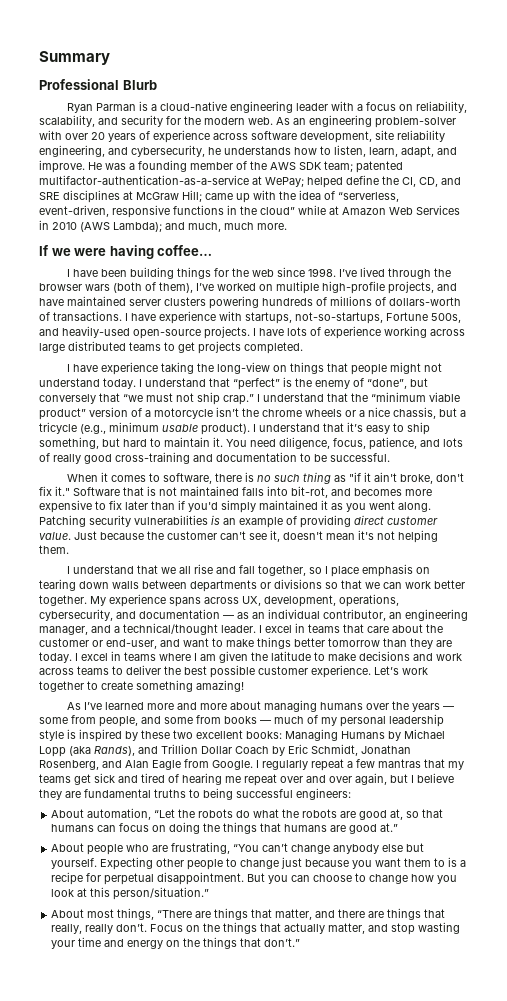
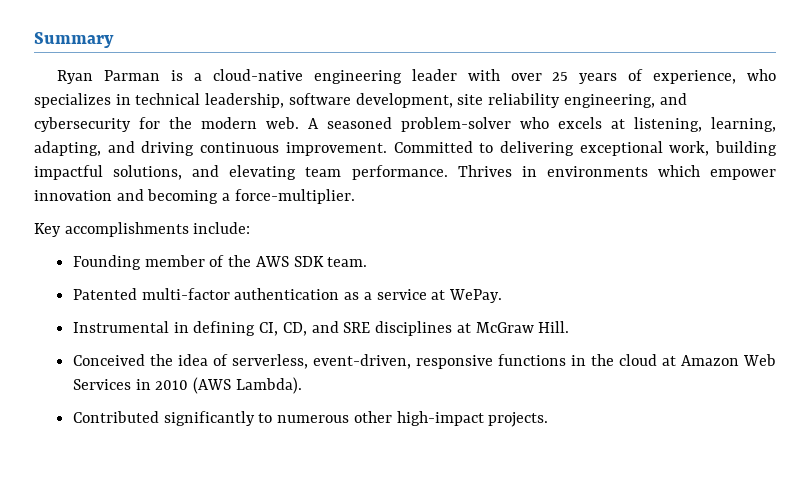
[39,79,157,90] // Professional Blurb -> (114, 40) none
[356,101,467,113] [39,115,456,128] [39,130,248,143] a focus on reliability, scalability, and security for the modern web. As an engineering problem-solver with over 20 years of experience across -> [510,69,776,84] [34,93,285,108] over 25 years of experience, who specializes in technical leadership,
[131,145,457,158] [39,160,187,173] cybersecurity, he understands how to listen, learn, adapt, and improve. He was a founding -> [34,117,776,132] [34,141,777,156] [34,165,777,180] [34,189,355,204] [34,222,251,237] [73,255,142,270] cybersecurity for the modern web. A seasoned problem-solver who excels at listening, learning, adapting, and driving continuous improvement. Committed to delivering exceptional work, building impactful solutions, and elevating team performance. Thrives in environments which empower innovation and becoming a force-multiplier. // Key accomplishments include: // Founding
[324,161,403,173] [39,175,399,188] team; patented multifactor-authentication-as-a-service at WePay; helped define the -> [327,257,368,267] [73,288,503,303] [73,321,256,336] team. // Patented multi-factor authentication as a service at WePay. // Instrumental in defining
[182,190,276,203] Hill; came up with -> [538,321,570,333] [73,354,146,366] Hill. // Conceived
[338,192,399,202] “serverless, -> [232,354,309,369] serverless,
[260,205,326,215] cloud” while -> [619,354,658,366] cloud
[113,222,287,232] [39,245,213,259] [66,267,451,279] [39,281,457,294] [39,296,461,309] [39,311,461,324] [39,326,465,339] [39,341,303,354] [66,362,442,375] [39,377,428,390] [39,392,460,405] [39,407,466,420] [39,422,430,435] [39,437,463,450] [39,452,390,464] [66,472,464,484] [39,486,432,498] [39,500,431,513] [39,515,438,528] [39,530,438,543] [39,545,69,554] [66,564,430,577] [39,579,465,592] [39,594,399,607] [39,609,468,621] [39,623,443,635] [39,637,452,649] [39,651,462,663] [39,665,428,678] [39,680,244,692] [66,700,454,712] [39,714,444,727] [39,729,445,742] [39,744,411,757] [39,759,464,771] [39,773,454,786] [39,788,351,800] [51,808,444,820] [51,822,399,834] [51,842,425,855] [51,857,467,870] [51,872,458,885] [51,887,210,900] [51,908,446,920] [51,922,461,935] [51,937,301,949] Lambda); and much, much more. // If we were having coffee… // I have been building things for the web since 1998. I’ve lived through the browser wars (both of them), I’ve worked on multiple high-profile projects, and have maintained server clusters powering hundreds of millions of dollars-worth of transactions. I have experience with startups, not-so-startups, Fortune 500s, and heavily-used open-source projects. I have lots of experience working across large distributed teams to get projects completed. // I have experience taking the long-view on things that people might not understand today. I understand that “perfect” is the enemy of “done”, but conversely that “we must not ship crap.” I understand that the “minimum viable product” version of a motorcycle isn’t the chrome wheels or a nice chassis, but a tricycle (e.g., minimum usable product). I understand that it’s easy to ship something, but hard to maintain it. You need diligence, focus, patience, and lots of really good cross-training and documentation to be successful. // When it comes to software, there is no such thing as "if it ain't broke, don't fix it." Software that is not maintained falls into bit-rot, and becomes more expensive to fix later than if you'd simply maintained it as you went along. Patching security vulnerabilities is an example of providing direct customer value. Just because the customer can't see it, doesn't mean it's not helping them. // I understand that we all rise and fall together, so I place emphasis on tearing down walls between departments or divisions so that we can work better together. My experience spans across UX, development, operations, cybersecurity, and documentation — as an individual contributor, an engineering manager, and a technical/thought leader. I excel in teams that care about the customer or end-user, and want to make things better tomorrow than they are today. I excel in teams where I am given the latitude to make decisions and work across teams to deliver the best possible customer experience. Let’s work together to create something amazing! // As I’ve learned more and more about managing humans over the years — some from people, and some from books — much of my personal leadership style is inspired by these two excellent books: Managing Humans by Michael Lopp (aka Rands), and Trillion Dollar Coach by Eric Schmidt, Jonathan Rosenberg, and Alan Eagle from Google. I regularly repeat a few mantras that my teams get sick and tired of hearing me repeat over and over again, but I believe they are fundamental truths to being successful engineers: // About automation, “Let the robots do what the robots are good at, so that humans can focus on doing the things that humans are good at.” // About people who are frustrating, “You can’t change anybody else but yourself. Expecting other people to change just because you want them to is a recipe for perpetual disappointment. But you can choose to change how you look at this person/situation.” // About most things, “There are things that matter, and there are things that really, really don’t. Focus on the things that actually matter, and stop wasting your time and energy on the things that don’t.” -> [235,377,302,394] [73,411,549,427] Lambda). // Contributed significantly to numerous other high-impact projects.

